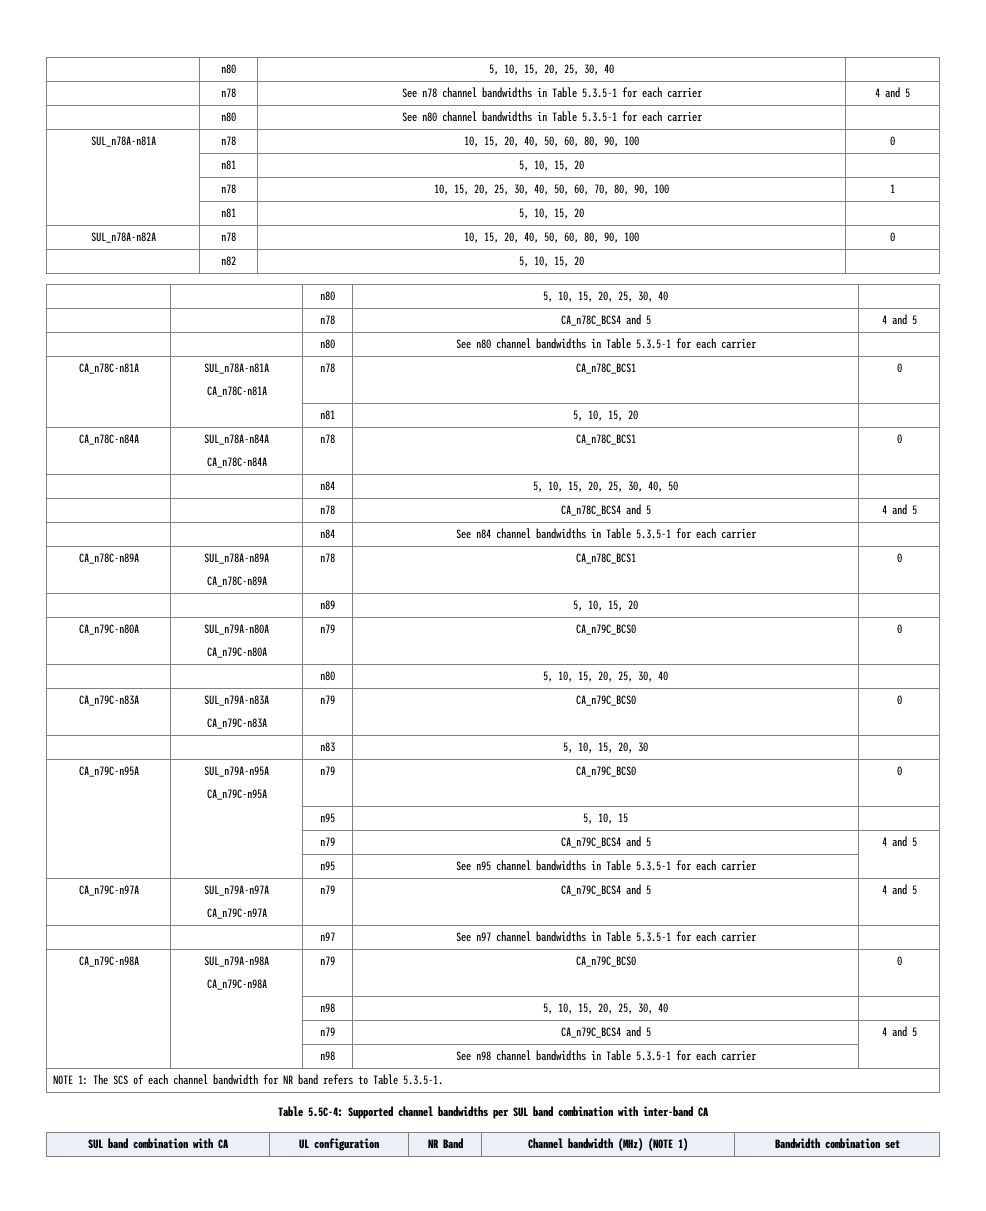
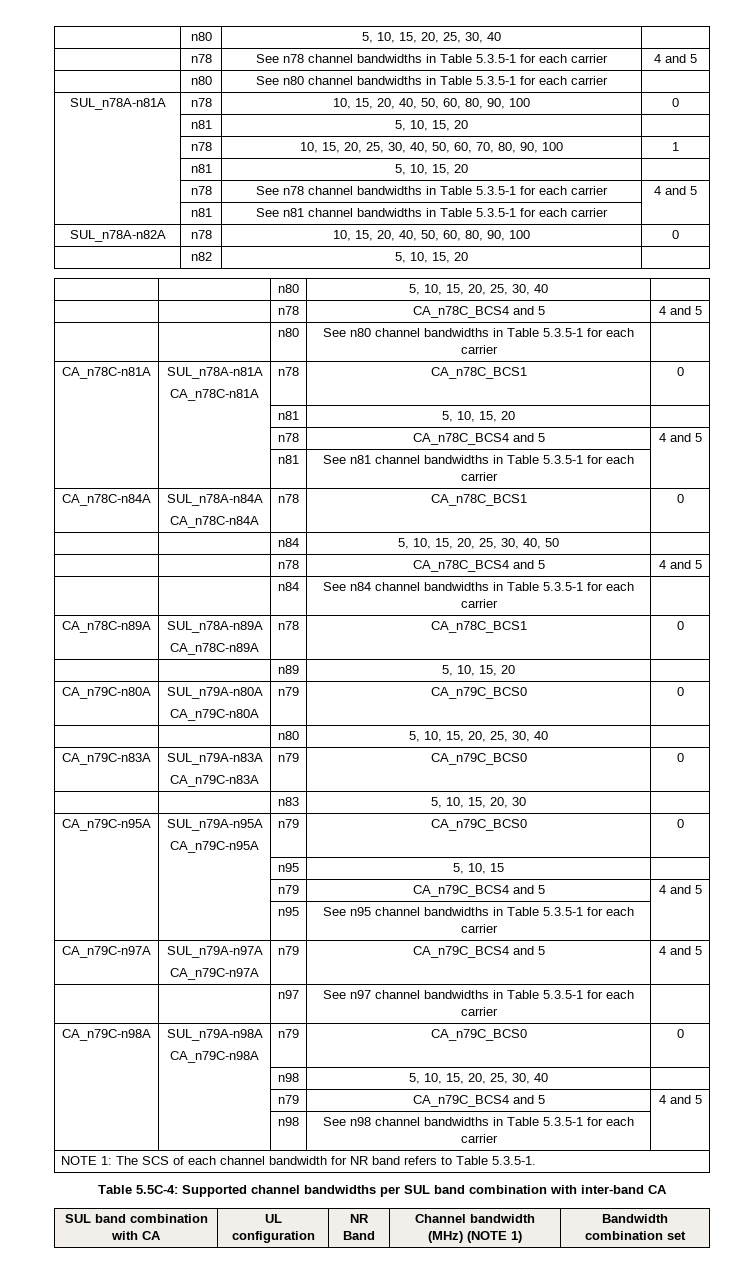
(585, 213) none -> [190,186,212,195] [256,186,608,195] [654,186,697,195] [190,208,212,217] [256,208,608,217] // | n78 | See n78 channel bandwidths in Table 5.3.5-1 for each carrier | 4 and 5 // | n81 | See n81 channel bandwidths in Table 5.3.5-1 for each carrier |
(639, 415) none -> [278,433,299,442] [412,433,545,445] [658,433,702,442] [278,455,299,464] [323,455,634,464] [460,472,498,481] // | | n78 | CA_n78C_BCS4 and 5 | 4 and 5 // | | n81 | See n81 channel bandwidths in Table 5.3.5-1 for each carrier |

